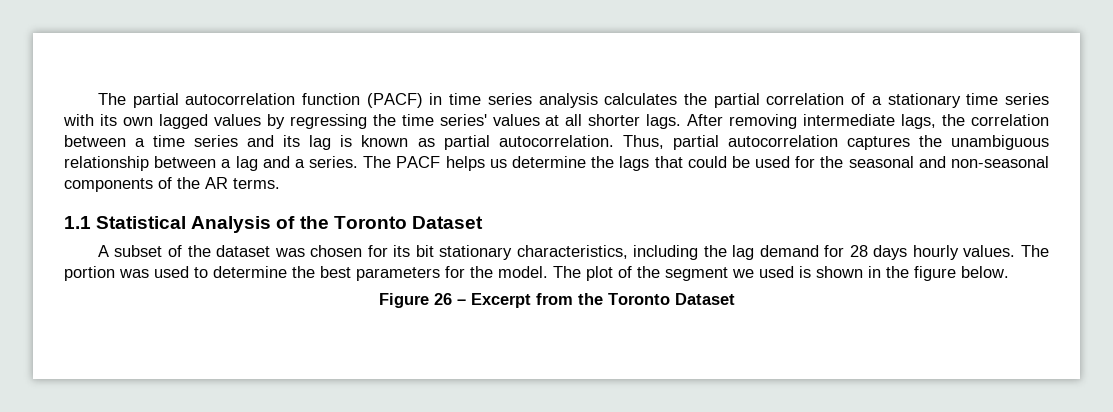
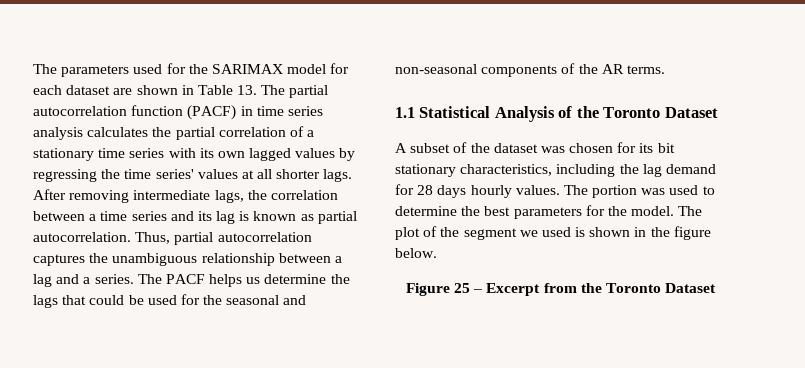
[97,93,126,105] The -> [33,63,350,77] [33,85,286,95] The parameters used for the SARIMAX model for each dataset are shown in Table 13. The
[433,293,452,305] 26 -> [454,283,471,293] 25

